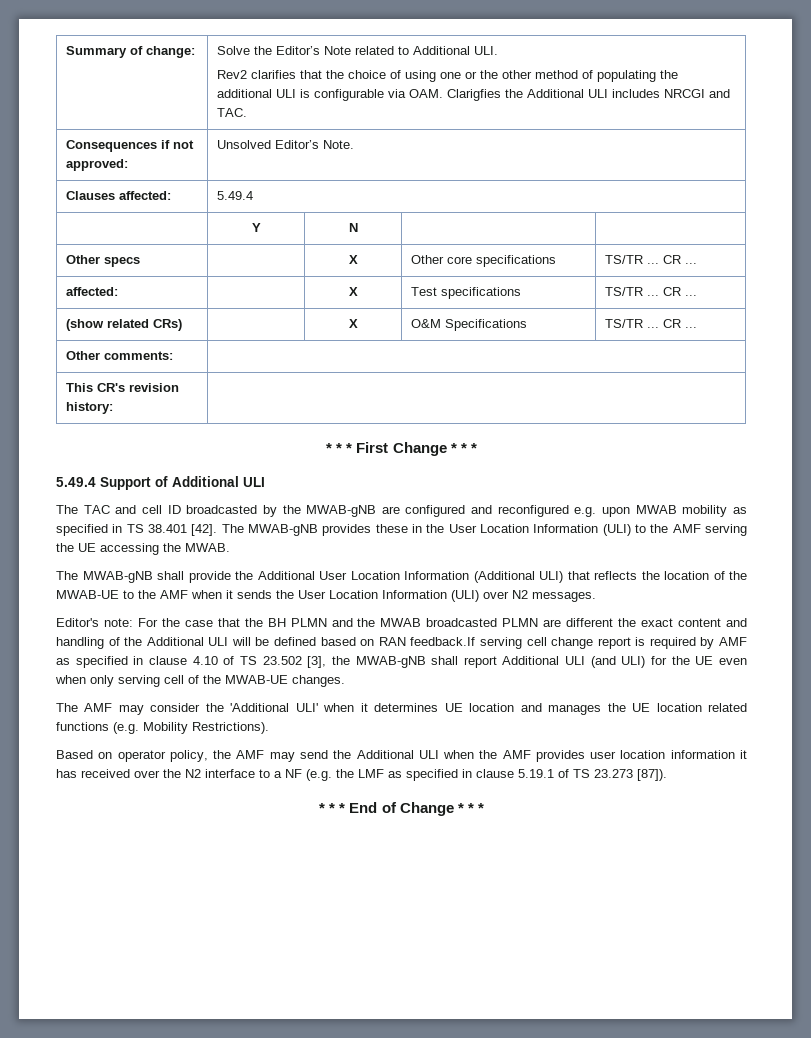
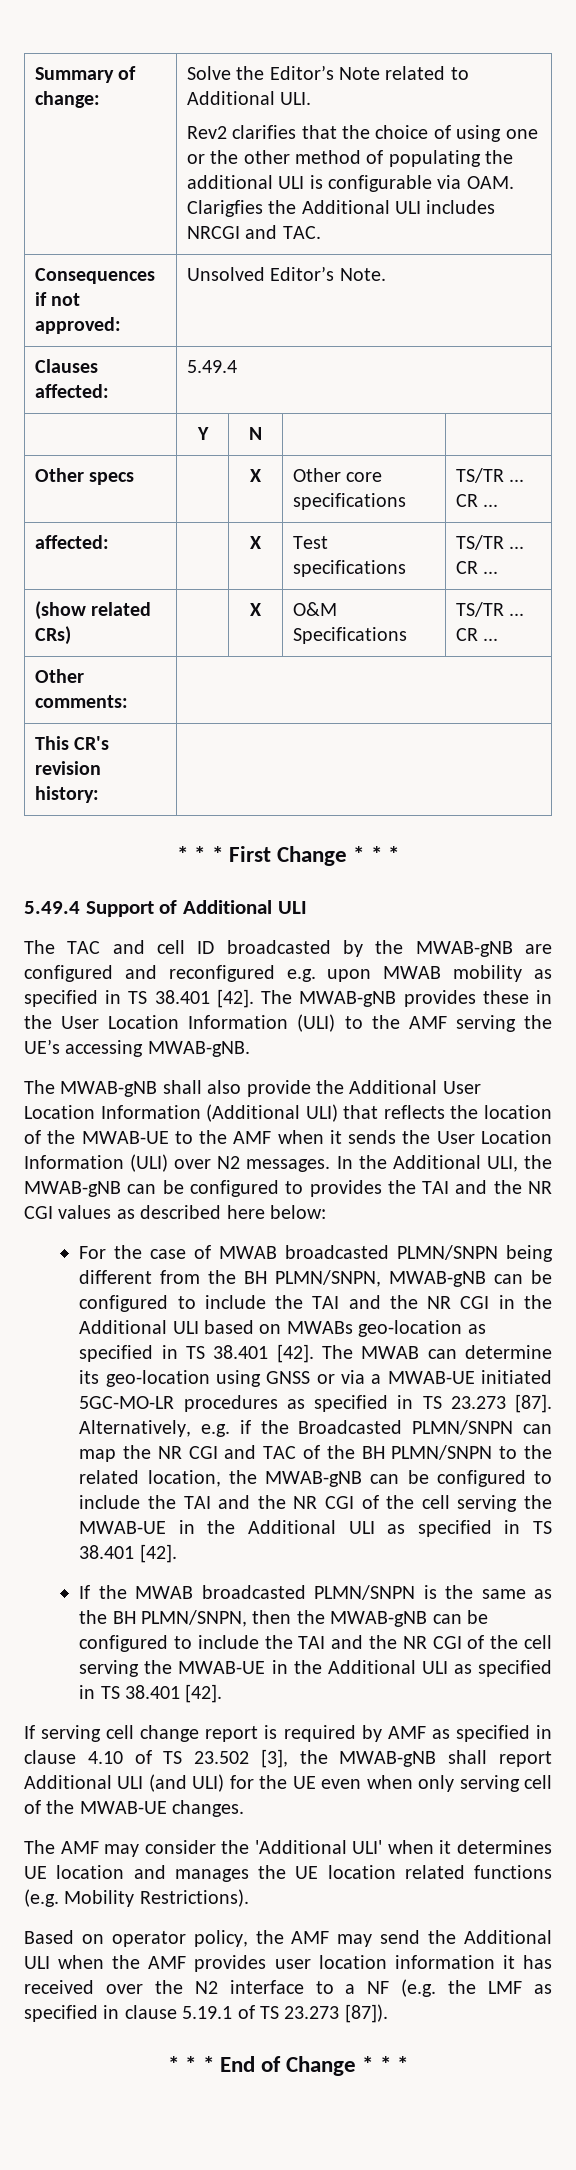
[78,543,230,555] UE accessing the MWAB. -> [24,1039,250,1057] UE’s accessing MWAB-gNB.
(184, 575) none -> [207,1080,242,1094] also
[56,618,747,627] [56,637,476,649] // Editor's note: For the case that the BH PLMN and the MWAB broadcasted PLMN are different the exact content and handling of the Additional ULI will be defined based on RAN feedback.If -> [336,1155,552,1172] [24,1180,553,1197] [24,1205,326,1219] [79,1245,553,1262] [79,1270,552,1287] [79,1295,553,1312] [79,1320,486,1337] [79,1344,552,1363] [79,1370,552,1387] [79,1394,552,1413] [79,1420,553,1437] [79,1445,553,1462] [79,1470,552,1487] [79,1495,553,1512] [79,1520,552,1537] [79,1544,177,1563] [79,1585,552,1600] [79,1610,489,1627] [79,1635,553,1652] [79,1660,552,1677] [79,1684,223,1703] [24,1725,35,1739] In the Additional ULI, the MWAB-gNB can be configured to provides the TAI and the NR CGI values as described here below: // For the case of MWAB broadcasted PLMN/SNPN being different from the BH PLMN/SNPN, MWAB-gNB can be configured to include the TAI and the NR CGI in the Additional ULI based on MWABs geo-location as specified in TS 38.401 [42]. The MWAB can determine its geo-location using GNSS or via a MWAB-UE initiated 5GC-MO-LR procedures as specified in TS 23.273 [87]. Alternatively, e.g. if the Broadcasted PLMN/SNPN can map the NR CGI and TAC of the BH PLMN/SNPN to the related location, the MWAB-gNB can be configured to include the TAI and the NR CGI of the cell serving the MWAB-UE in the Additional ULI as specified in TS 38.401 [42]. // If the MWAB broadcasted PLMN/SNPN is the same as the BH PLMN/SNPN, then the MWAB-gNB can be configured to include the TAI and the NR CGI of the cell serving the MWAB-UE in the Additional ULI as specified in TS 38.401 [42]. // If

